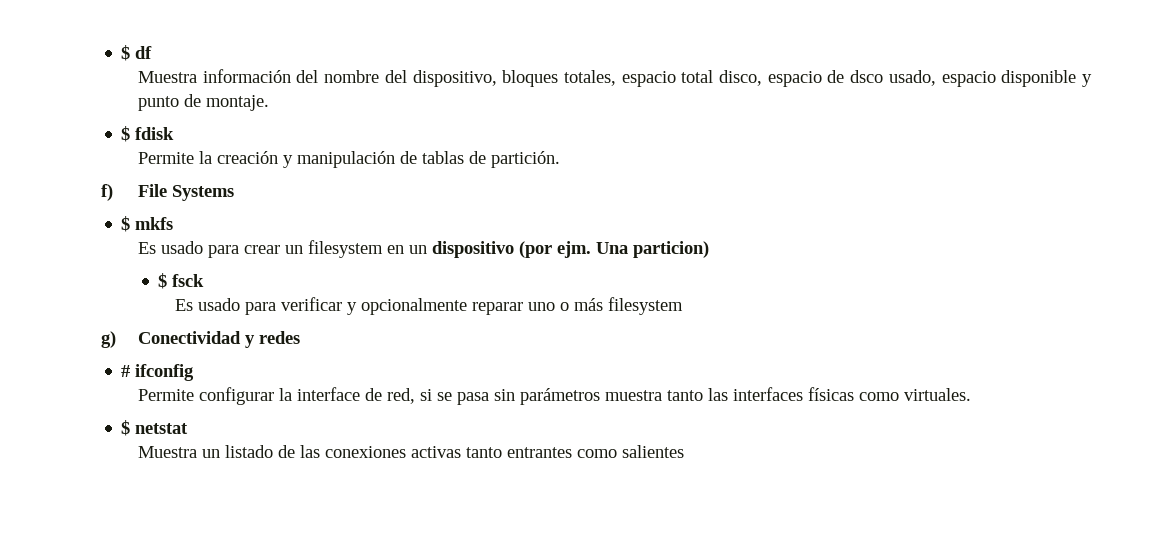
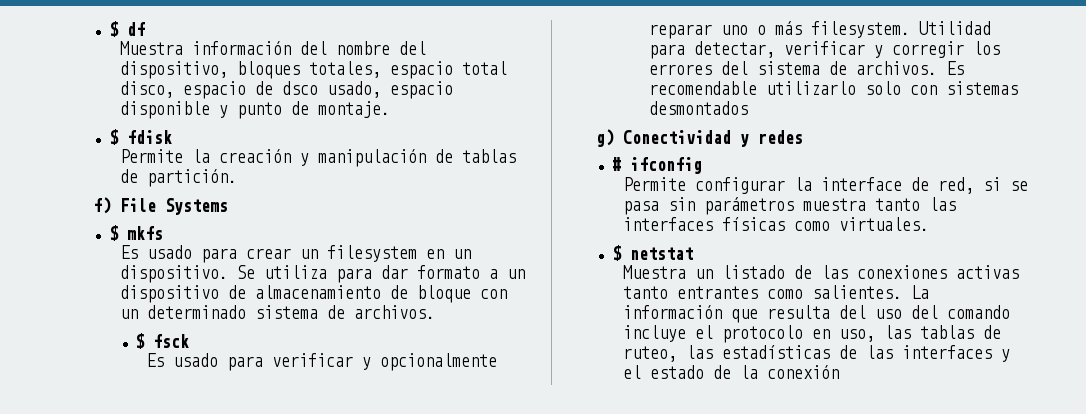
[431,241,709,258] dispositivo (por ejm. Una particion) -> [119,265,525,283] [119,285,507,303] [119,305,435,319] dispositivo. Se utiliza para dar formato a un dispositivo de almacenamiento de bloque con un determinado sistema de archivos.
[607,297,683,315] filesystem -> [811,21,992,38] [649,41,1001,59] [649,61,965,75] [649,81,1019,95] [649,101,749,115] filesystem. Utilidad para detectar, verificar y corregir los errores del sistema de archivos. Es recomendable utilizarlo solo con sistemas desmontados
[621,445,684,458] salientes -> [811,285,929,299] [622,305,1010,323] [622,325,1001,343] [622,345,1010,362] [622,365,839,379] salientes. La información que resulta del uso del comando incluye el protocolo en uso, las tablas de ruteo, las estadísticas de las interfaces y el estado de la conexión

